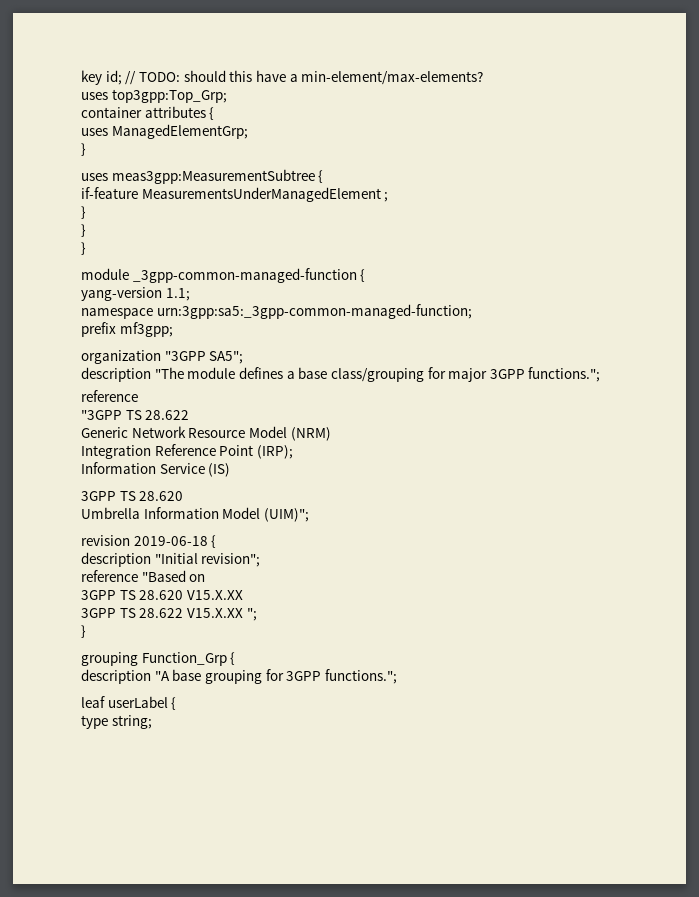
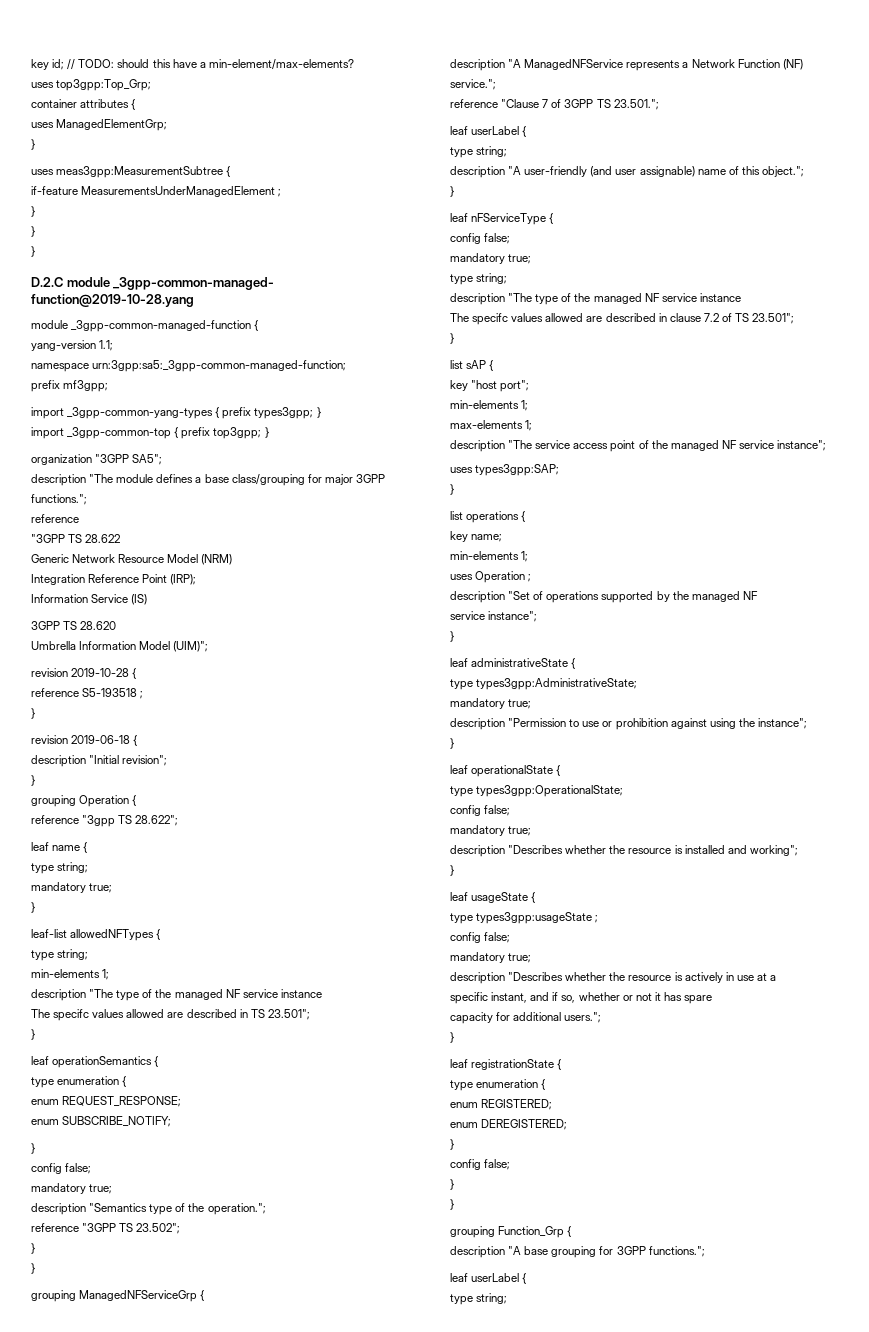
(86, 248) none -> [31,277,275,290] [31,294,194,307] // D.2.C module _3gpp-common-managed- function@2019-10-28.yang
(173, 329) none -> [31,407,321,419] [31,427,269,439] // import _3gpp-common-yang-types { prefix types3gpp; } // import _3gpp-common-top { prefix top3gpp; }
(309, 515) none -> [31,668,137,679] [31,688,144,699] [31,708,35,719] // revision 2019-10-28 { // reference S5-193518 ; // }
[81,570,206,582] [81,590,243,600] [81,608,257,621] reference "Based on // 3GPP TS 28.620 V15.X.XX // 3GPP TS 28.622 V15.X.XX "; -> [31,775,35,786] [31,795,137,807] [31,815,179,827] [31,842,88,853] [31,862,89,874] [31,882,113,893] [31,902,35,913] [31,929,161,941] [31,949,89,961] [31,969,110,980] [31,989,322,1001] [31,1009,310,1021] [31,1029,35,1040] [31,1056,159,1068] [31,1076,127,1088] [31,1096,182,1107] [31,1116,172,1127] [31,1143,35,1154] [31,1163,92,1174] [31,1183,113,1194] [31,1203,266,1215] [31,1223,181,1234] [31,1243,35,1254] [31,1263,35,1274] [31,1290,205,1302] [450,59,803,71] [450,79,496,90] [450,99,659,110] [450,126,527,137] [450,146,508,158] [450,166,804,178] [450,186,454,197] [450,213,554,225] [450,233,511,244] [450,253,532,264] [450,273,508,285] [450,293,741,305] [450,313,795,325] [450,333,454,344] [450,360,494,371] [450,380,530,392] [450,400,529,411] [450,420,533,431] [450,440,827,452] [450,464,560,476] [450,484,454,495] [450,511,526,523] [450,531,503,542] [450,551,529,562] [450,571,532,583] [450,591,758,603] [450,611,538,622] [450,631,454,642] [450,658,576,669] [450,678,638,690] [450,698,532,709] [450,718,807,730] [450,738,454,749] [450,765,561,777] [450,785,624,797] [450,805,511,816] [450,825,532,836] [450,845,798,857] [450,865,454,876] [450,892,536,903] [450,912,599,924] [450,932,511,943] [450,952,532,963] [450,972,777,984] [450,992,713,1004] [450,1012,602,1024] [450,1032,454,1043] [450,1059,562,1070] [450,1079,546,1091] [450,1099,553,1110] [450,1119,568,1130] [450,1139,454,1150] [450,1159,511,1170] [450,1179,454,1190] } // grouping Operation { // reference "3gpp TS 28.622"; // leaf name { // type string; // mandatory true; // } // leaf-list allowedNFTypes { // type string; // min-elements 1; // description "The type of the managed NF service instance // The specifc values allowed are described in TS 23.501"; // } // leaf operationSemantics { // type enumeration { // enum REQUEST_RESPONSE; // enum SUBSCRIBE_NOTIFY; // } // config false; // mandatory true; // description "Semantics type of the operation."; // reference "3GPP TS 23.502"; // } // } // grouping ManagedNFServiceGrp { // description "A ManagedNFService represents a Network Function (NF) service."; // reference "Clause 7 of 3GPP TS 23.501."; // leaf userLabel { // type string; // description "A user-friendly (and user assignable) name of this object."; // } // leaf nFServiceType { // config false; // mandatory true; // type string; // description "The type of the managed NF service instance // The specifc values allowed are described in clause 7.2 of TS 23.501"; // } // list sAP { // key "host port"; // min-elements 1; // max-elements 1; // description "The service access point of the managed NF service instance"; // uses types3gpp:SAP; // } // list operations { // key name; // min-elements 1; // uses Operation ; // description "Set of operations supported by the managed NF // service instance"; // } // leaf administrativeState { // type types3gpp:AdministrativeState; // mandatory true; // description "Permission to use or prohibition against using the instance"; // } // leaf operationalState { // type types3gpp:OperationalState; // config false; // mandatory true; // description "Describes whether the resource is installed and working"; // } // leaf usageState { // type types3gpp:usageState ; // config false; // mandatory true; // description "Describes whether the resource is actively in use at a // specific instant, and if so, whether or not it has spare // capacity for additional users."; // } // leaf registrationState { // type enumeration { // enum REGISTERED; // enum DEREGISTERED; // } // config false; // }

